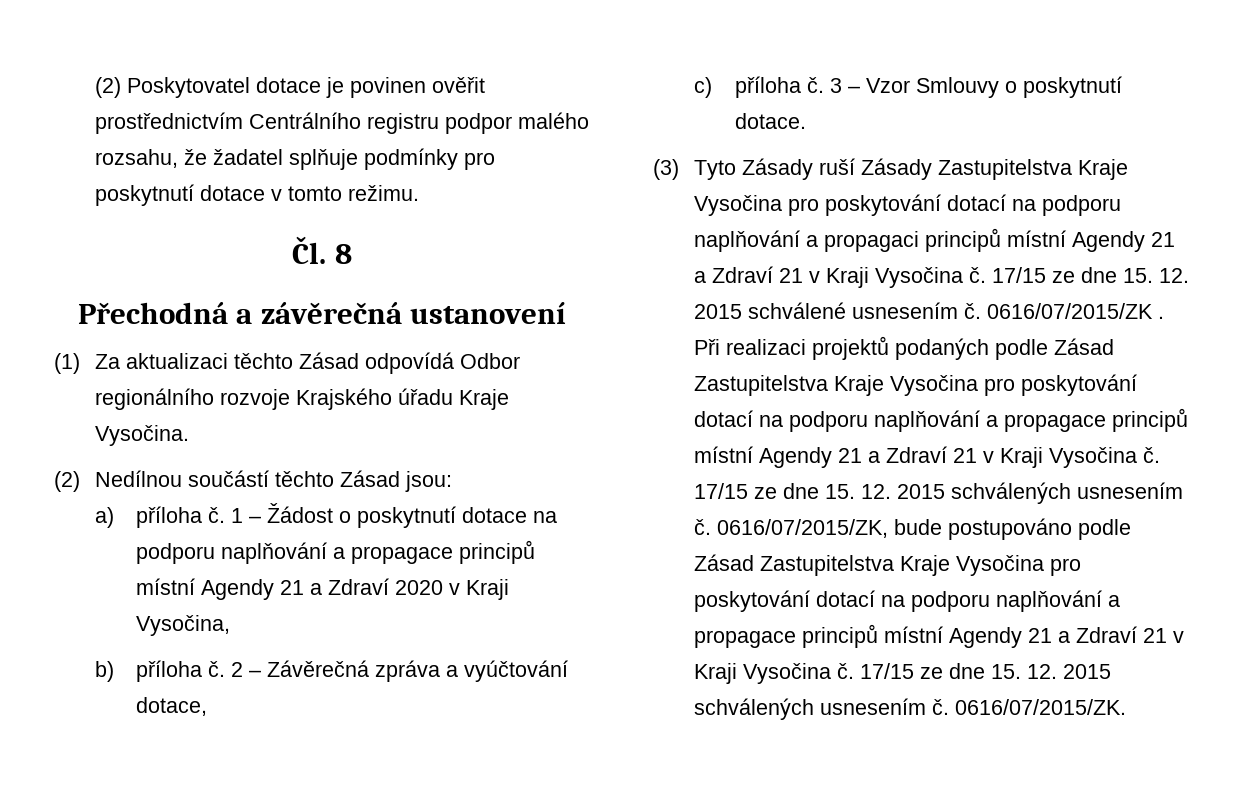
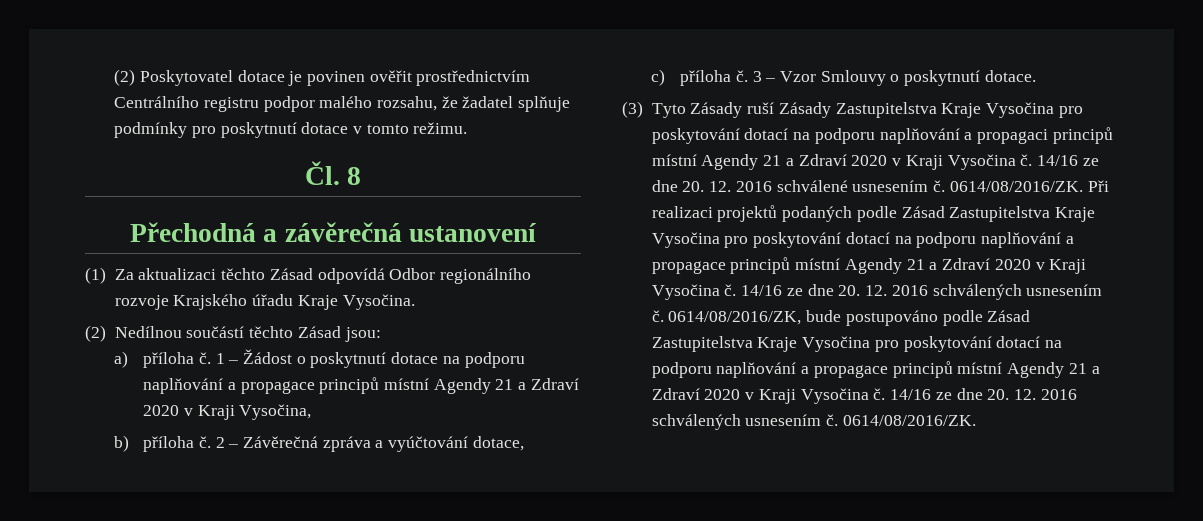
[778,267,1189,288] [693,304,742,319] 21 v Kraji Vysočina č. 17/15 ze dne 15. 12. 2015 -> [851,154,1099,170] [651,180,772,192] 2020 v Kraji Vysočina č. 14/16 ze dne 20. 12. 2016
[986,303,1164,319] 0616/07/2015/ZK . -> [949,181,1083,192] 0614/08/2016/ZK.
[952,447,1160,468] [693,482,1183,504] [693,519,888,538] 21 v Kraji Vysočina č. 17/15 ze dne 15. 12. 2015 schválených usnesením č. 0616/07/2015/ZK, -> [994,259,1087,274] [651,284,1103,300] [651,310,802,325] 2020 v Kraji Vysočina č. 14/16 ze dne 20. 12. 2016 schválených usnesením č. 0614/08/2016/ZK,
[1142,628,1184,643] [693,663,1111,684] [693,698,1126,720] 21 v Kraji Vysočina č. 17/15 ze dne 15. 12. 2015 schválených usnesením č. 0616/07/2015/ZK. -> [704,388,1077,404] [651,414,976,430] 2020 v Kraji Vysočina č. 14/16 ze dne 20. 12. 2016 schválených usnesením č. 0614/08/2016/ZK.

